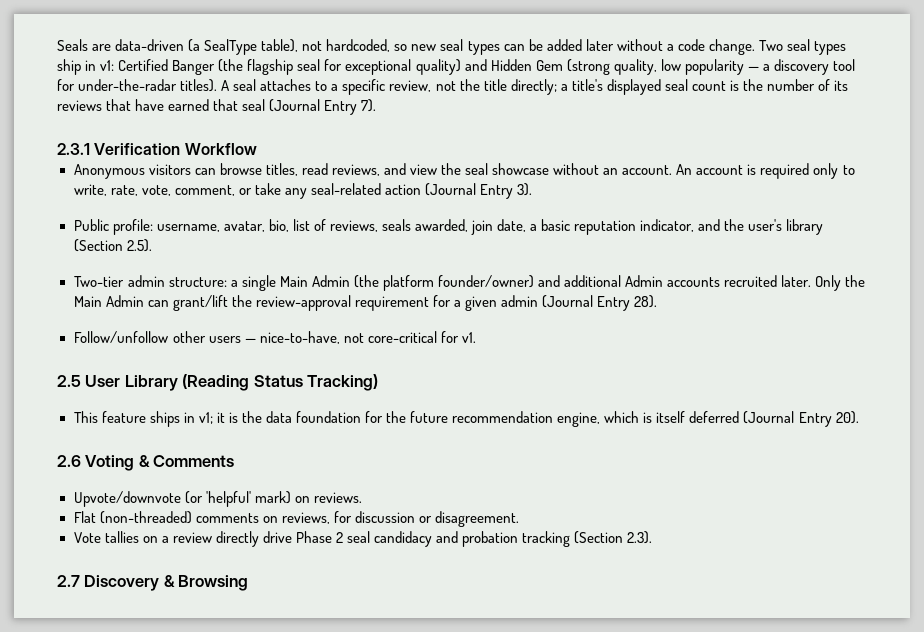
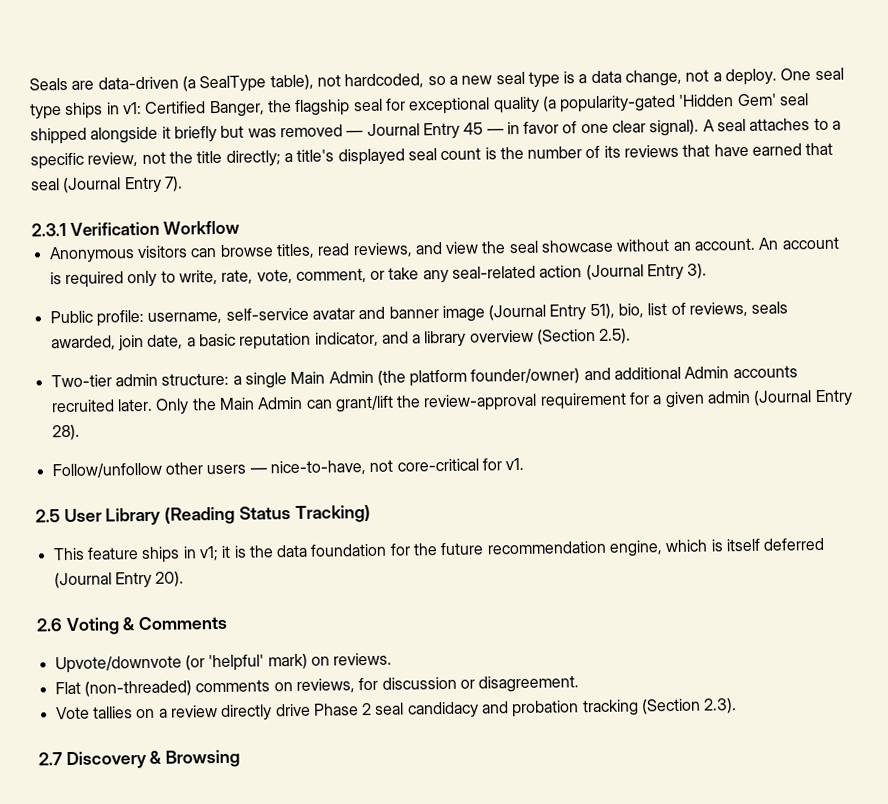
(408, 47) none -> [448,75,458,85] a
[467,39,847,55] [57,59,81,75] types can be added later without a code change. Two seal types ship -> [527,67,844,88] [30,102,104,120] type is a data change, not a deploy. One seal type ships
[172,59,244,75] Banger (the -> [208,100,292,118] Banger, the
[415,59,856,75] [57,79,218,92] quality) and Hidden Gem (strong quality, low popularity — a discovery tool for under-the-radar titles). -> [492,93,810,114] [30,119,700,145] quality (a popularity-gated 'Hidden Gem' seal shipped alongside it briefly but was removed — Journal Entry 45 — in favor of one clear signal).
[223,221,265,232] avatar, -> [225,303,615,323] self-service avatar and banner image (Journal Entry 51),
[724,219,824,235] the user's library -> [412,329,534,348] a library overview

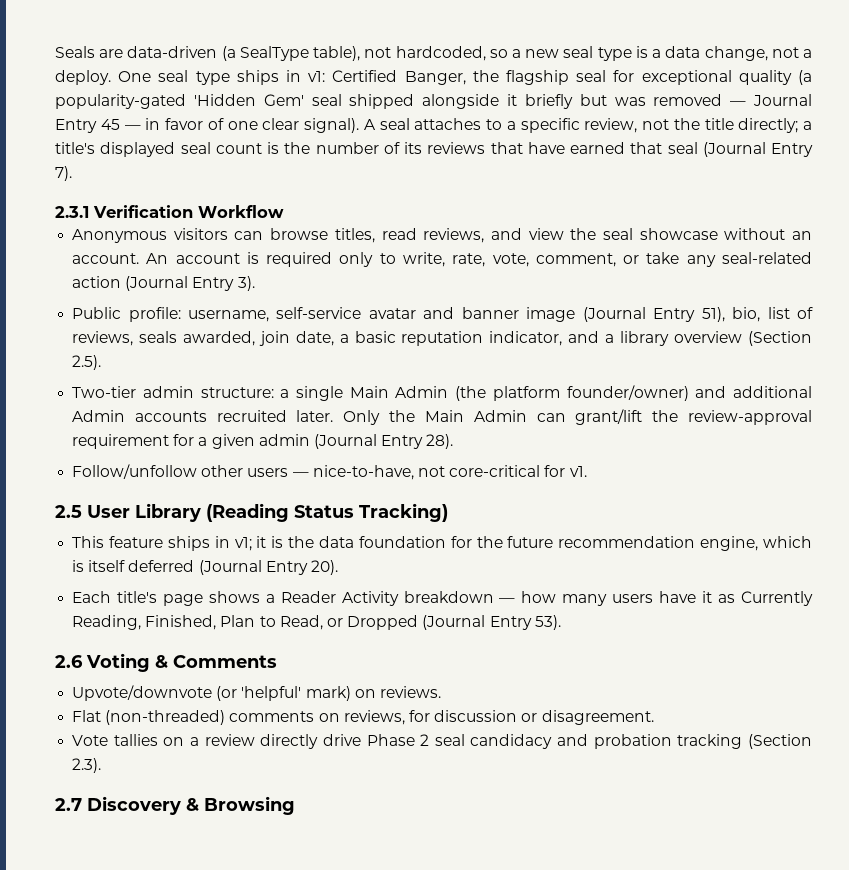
(185, 579) none -> [72,591,813,606] [72,615,561,630] // Each title's page shows a Reader Activity breakdown — how many users have it as Currently Reading, Finished, Plan to Read, or Dropped (Journal Entry 53).

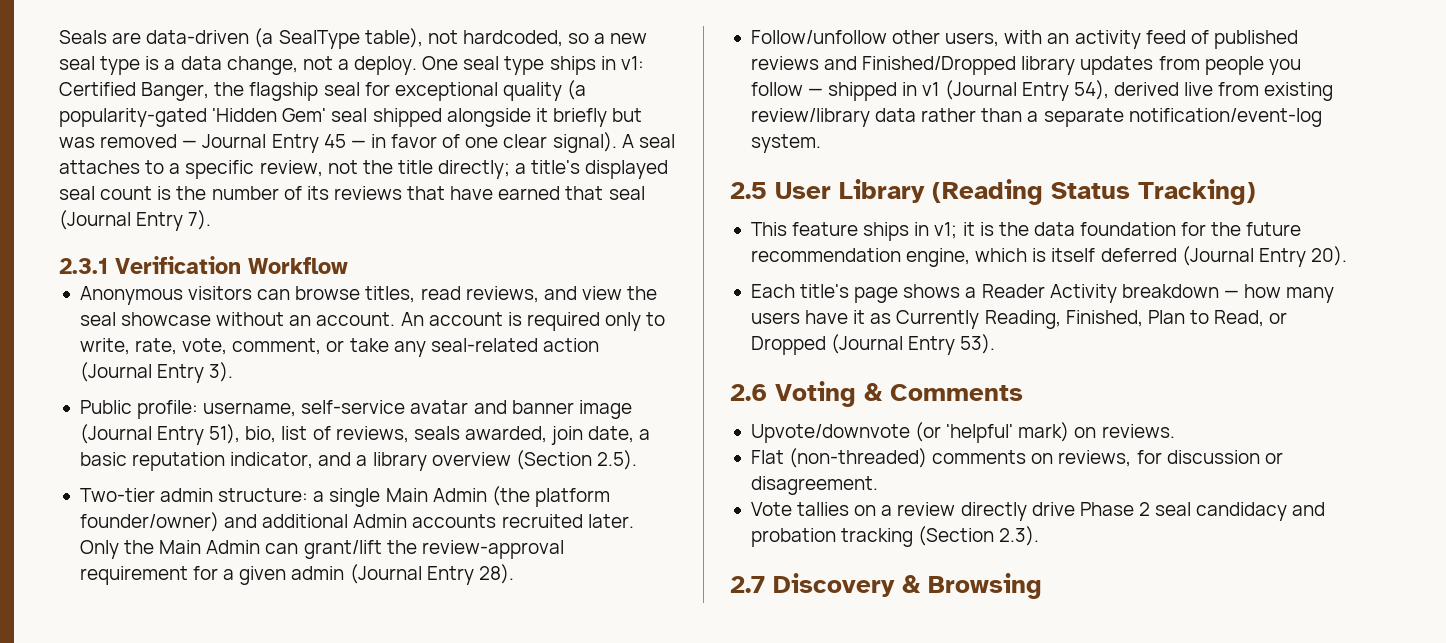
[247,465,587,480] users — nice-to-have, not core-critical for v1. -> [945,30,1298,49] [750,56,1301,75] [750,80,1334,101] [750,108,1322,127] [750,134,821,153] users, with an activity feed of published reviews and Finished/Dropped library updates from people you follow — shipped in v1 (Journal Entry 54), derived live from existing review/library data rather than a separate notification/event-log system.

